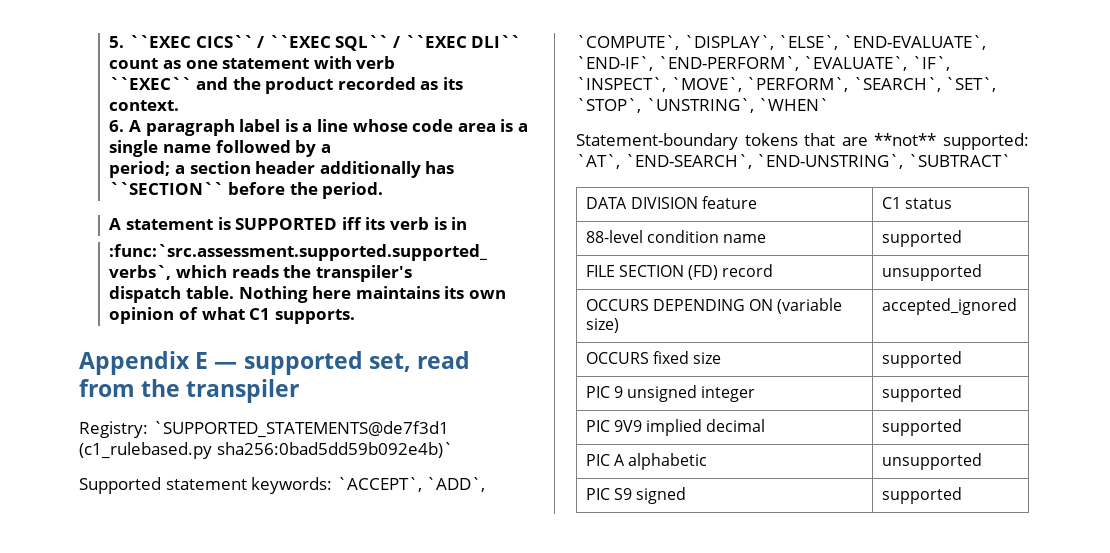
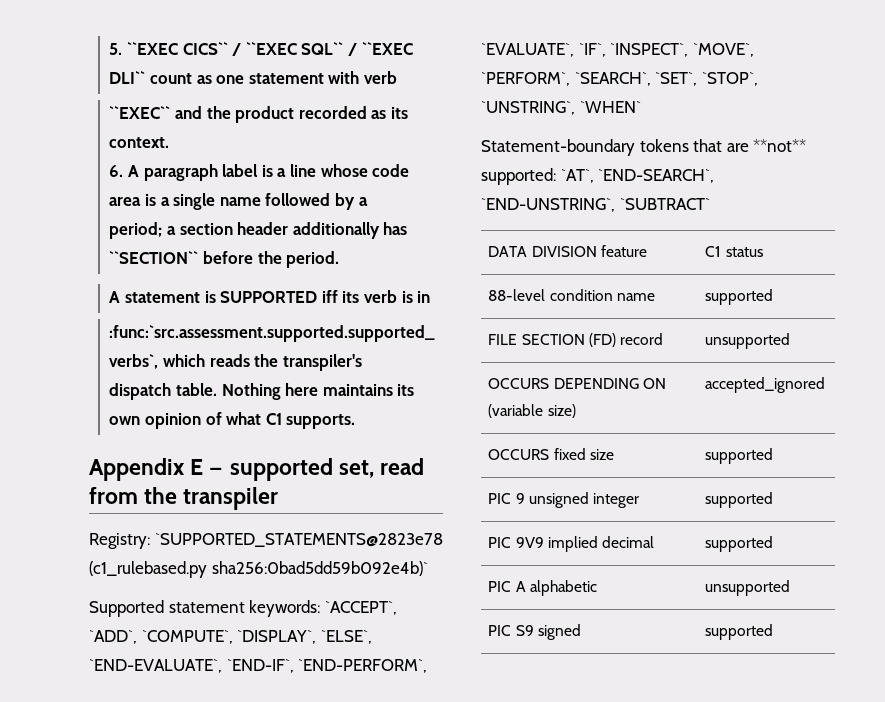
[152,421,449,438] `SUPPORTED_STATEMENTS@de7f3d1 -> [154,533,443,547] `SUPPORTED_STATEMENTS@2823e78

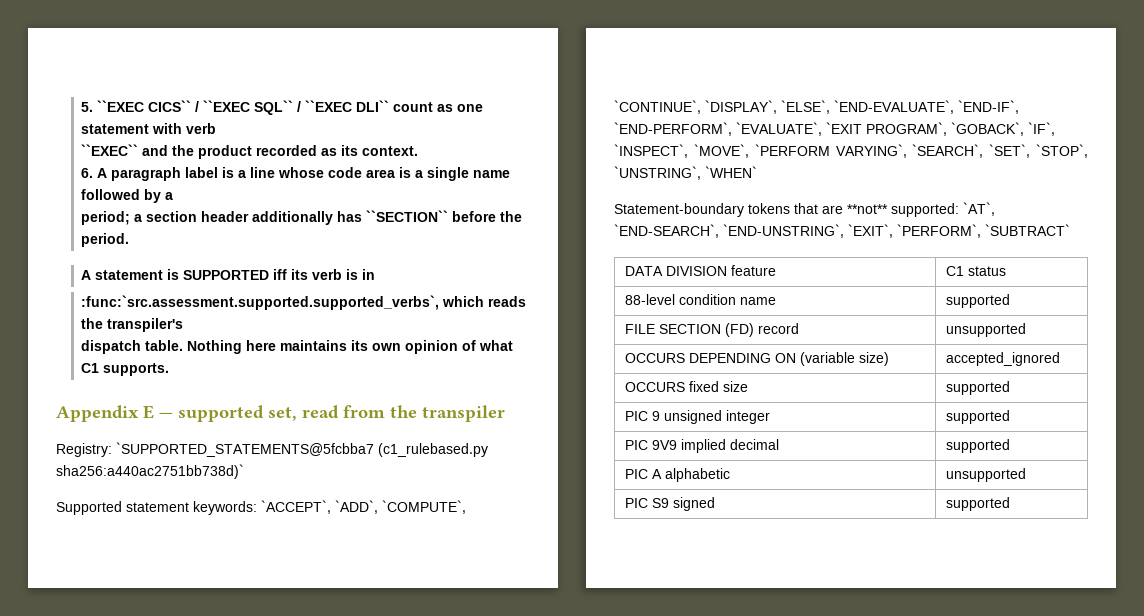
[154,533,443,547] [89,561,428,578] `SUPPORTED_STATEMENTS@2823e78 (c1_rulebased.py sha256:0bad5dd59b092e4b)` -> [116,442,488,457] [56,464,244,479] `SUPPORTED_STATEMENTS@5fcbba7 (c1_rulebased.py sha256:a440ac2751bb738d)`
(233, 637) none -> [614,100,701,114] `CONTINUE`,
(574, 50) none -> [826,122,1024,136] `EXIT PROGRAM`, `GOBACK`,
[481,72,570,86] `PERFORM`, -> [754,144,907,158] `PERFORM VARYING`,
(615, 205) none -> [848,224,981,238] `EXIT`, `PERFORM`,

